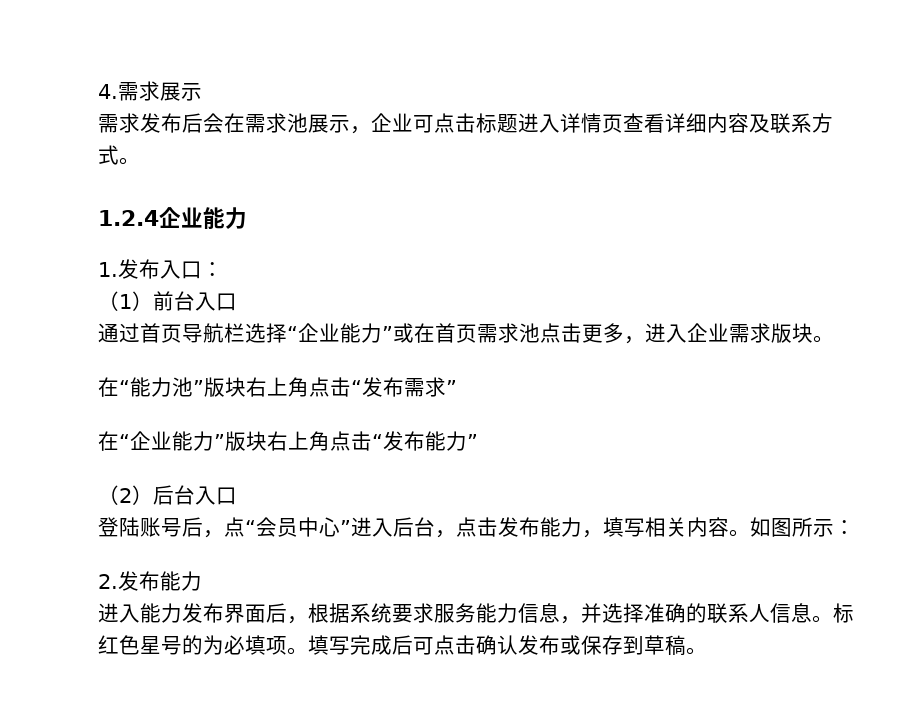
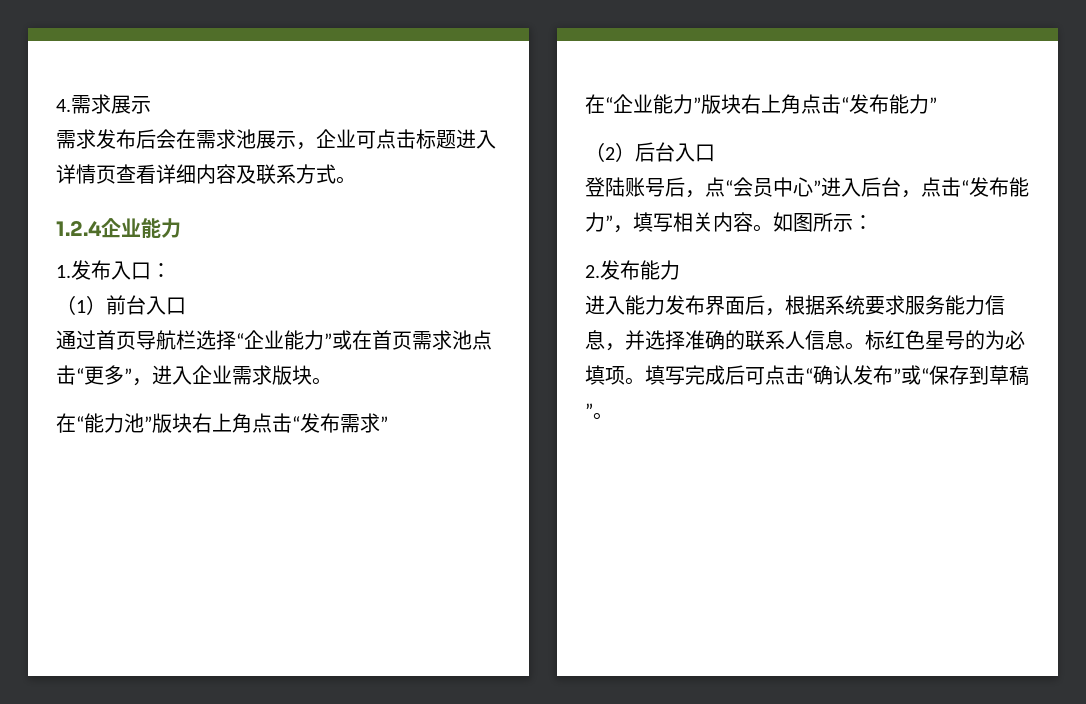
[582,323,624,343] 更多 -> [76,365,132,385] “更多”
[498,517,582,537] 发布能力 -> [961,177,1029,197] [585,212,613,232] “发布能力”
(476, 645) none -> [805,368,813,383] “
[560,635,581,655] 或 -> [893,365,929,385] ”或“
(686, 645) none -> [585,403,593,418] ”

